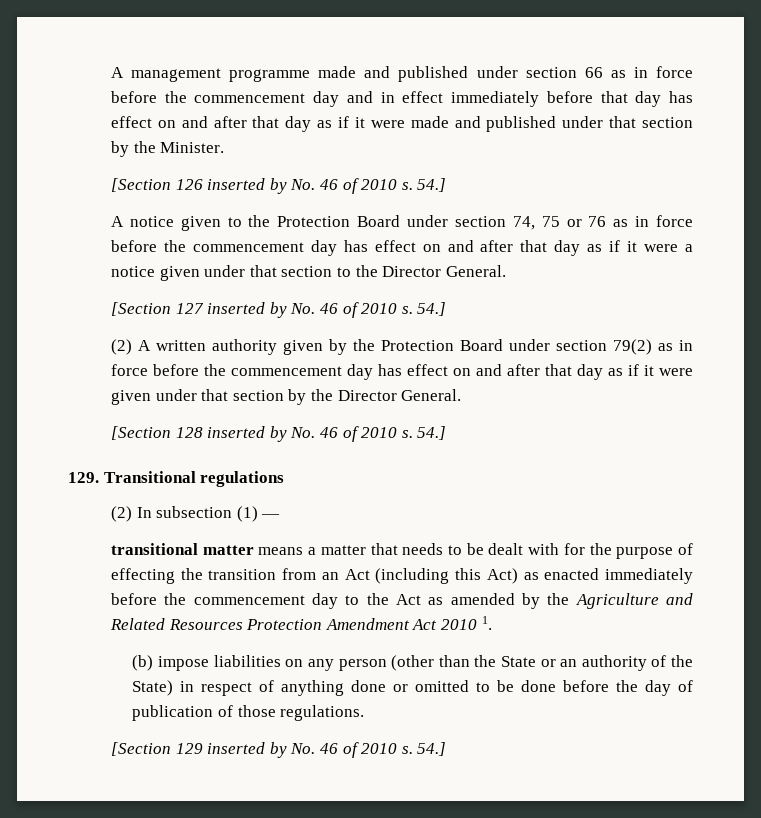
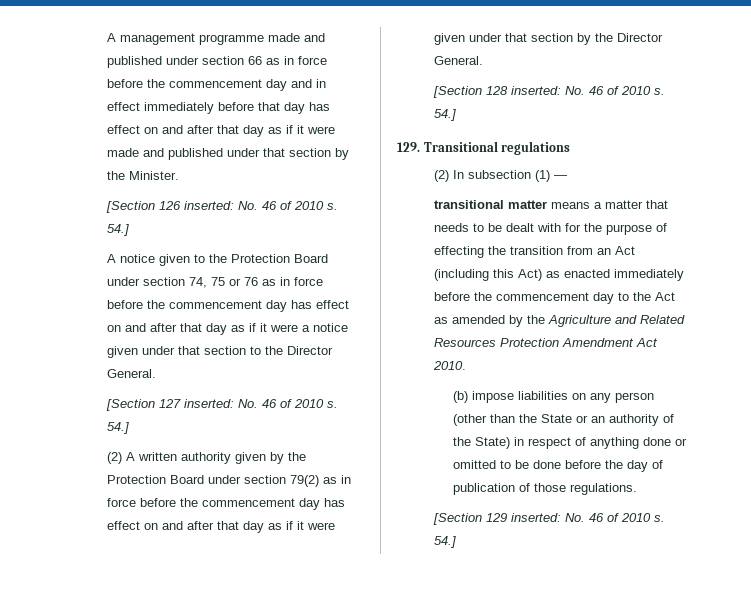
[207,178,287,194] inserted by -> [184,201,235,210] inserted:
[207,302,287,318] inserted by -> [184,399,235,408] inserted:
[207,426,287,442] inserted by -> [511,86,562,95] inserted:
[440,616,492,630] 2010 1. -> [433,361,467,370] 2010.
[207,742,287,758] inserted by -> [511,513,562,522] inserted:

